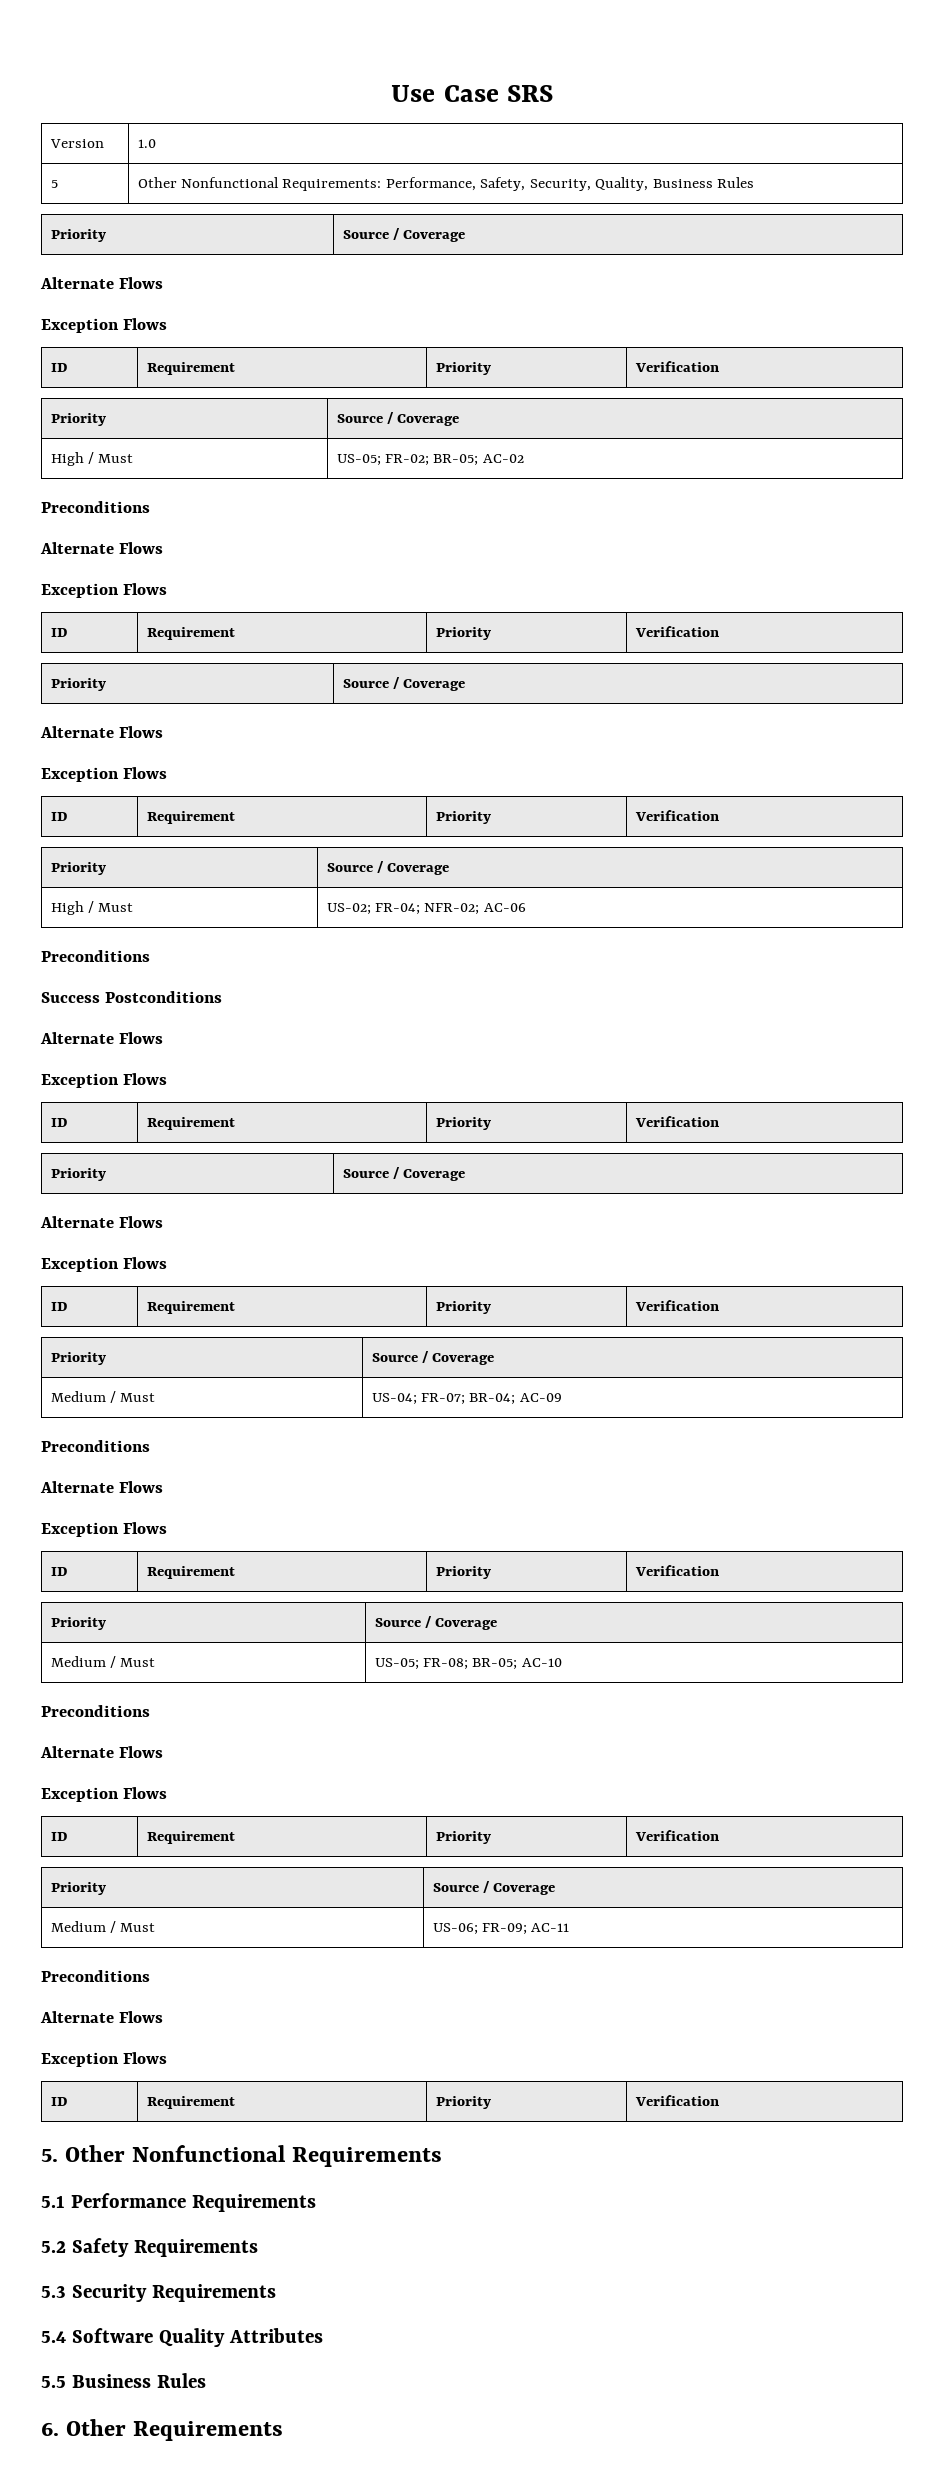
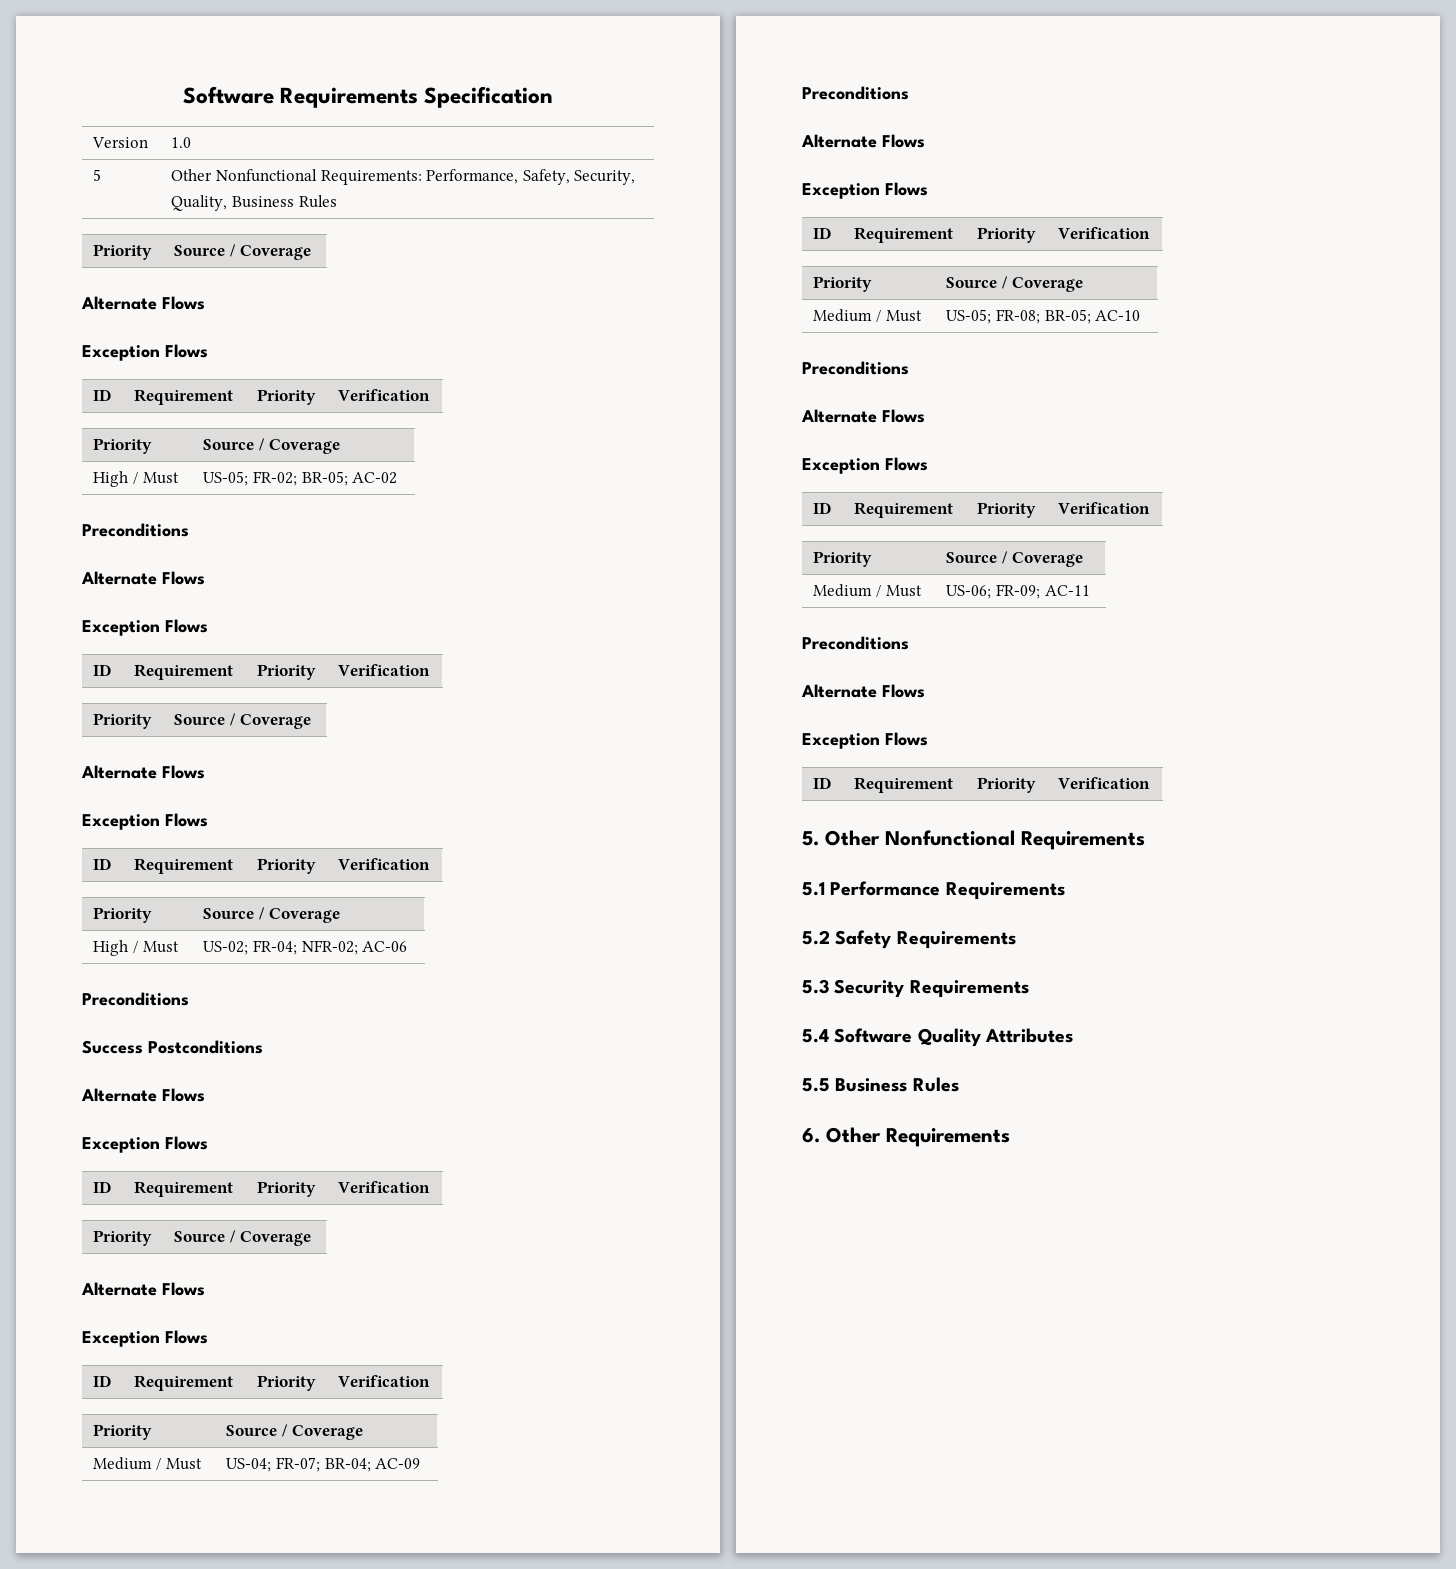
[391,85,553,102] Use Case SRS -> [182,86,554,108] Software Requirements Specification

